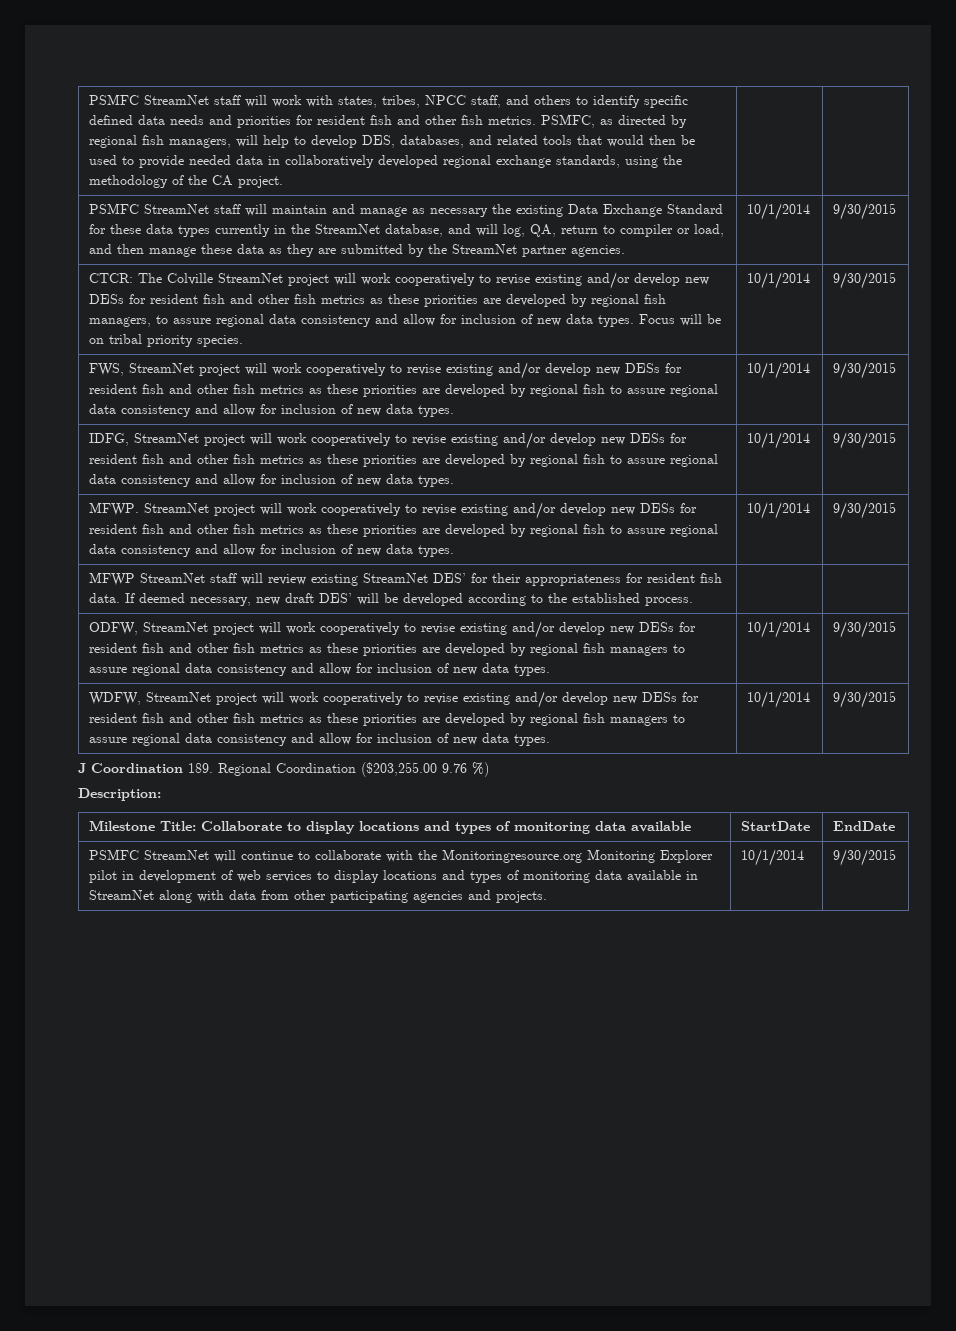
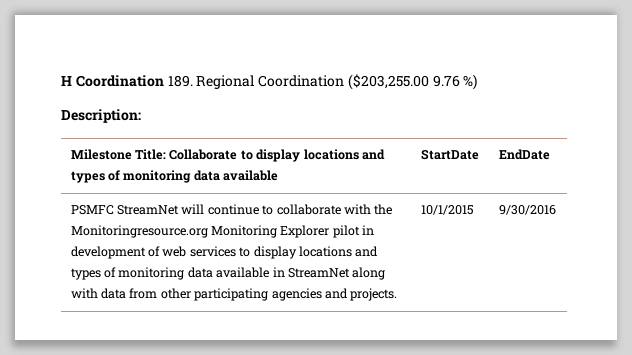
[88,94,688,108] [88,114,687,128] [88,135,695,148] [88,155,682,168] [88,175,283,188] [88,203,723,217] [88,224,724,237] [88,244,625,257] [746,203,810,220] [832,203,896,220] [88,272,709,289] [88,294,666,307] [88,314,721,327] [88,334,243,347] [746,272,810,289] [832,272,896,289] [88,362,682,379] [88,384,718,397] [88,404,454,417] [746,362,810,379] [832,362,896,379] [88,432,687,449] [88,454,718,467] [88,474,454,487] [746,432,810,449] [832,432,896,449] [88,502,697,519] [88,524,718,537] [88,544,454,557] [746,502,810,519] [832,502,896,519] [88,572,722,586] [88,593,693,606] [88,621,696,638] [88,643,685,656] [88,663,550,676] [746,621,810,638] [832,621,896,638] [88,691,699,708] [88,713,685,726] [88,733,550,746] [746,691,810,708] [832,691,896,708] [78,763,86,773] PSMFC StreamNet staff will work with states, tribes, NPCC staff, and others to identify specific defined data needs and priorities for resident fish and other fish metrics. PSMFC, as directed by regional fish managers, will help to develop DES, databases, and related tools that would then be used to provide needed data in collaboratively developed regional exchange standards, using the methodology of the CA project. | | // PSMFC StreamNet staff will maintain and manage as necessary the existing Data Exchange Standard for these data types currently in the StreamNet database, and will log, QA, return to compiler or load, and then manage these data as they are submitted by the StreamNet partner agencies. | 10/1/2014 | 9/30/2015 // CTCR: The Colville StreamNet project will work cooperatively to revise existing and/or develop new DESs for resident fish and other fish metrics as these priorities are developed by regional fish managers, to assure regional data consistency and allow for inclusion of new data types. Focus will be on tribal priority species. | 10/1/2014 | 9/30/2015 // FWS, StreamNet project will work cooperatively to revise existing and/or develop new DESs for resident fish and other fish metrics as these priorities are developed by regional fish to assure regional data consistency and allow for inclusion of new data types. | 10/1/2014 | 9/30/2015 // IDFG, StreamNet project will work cooperatively to revise existing and/or develop new DESs for resident fish and other fish metrics as these priorities are developed by regional fish to assure regional data consistency and allow for inclusion of new data types. | 10/1/2014 | 9/30/2015 // MFWP. StreamNet project will work cooperatively to revise existing and/or develop new DESs for resident fish and other fish metrics as these priorities are developed by regional fish to assure regional data consistency and allow for inclusion of new data types. | 10/1/2014 | 9/30/2015 // MFWP StreamNet staff will review existing StreamNet DES’ for their appropriateness for resident fish data. If deemed necessary, new draft DES’ will be developed according to the established process. | | // ODFW, StreamNet project will work cooperatively to revise existing and/or develop new DESs for resident fish and other fish metrics as these priorities are developed by regional fish managers to assure regional data consistency and allow for inclusion of new data types. | 10/1/2014 | 9/30/2015 // WDFW, StreamNet project will work cooperatively to revise existing and/or develop new DESs for resident fish and other fish metrics as these priorities are developed by regional fish managers to assure regional data consistency and allow for inclusion of new data types. | 10/1/2014 | 9/30/2015 // J -> [61,76,72,86] H
[740,849,804,866] [832,849,896,866] 10/1/2014 | 9/30/2015 -> [420,205,474,215] [498,205,556,215] 10/1/2015 | 9/30/2016

